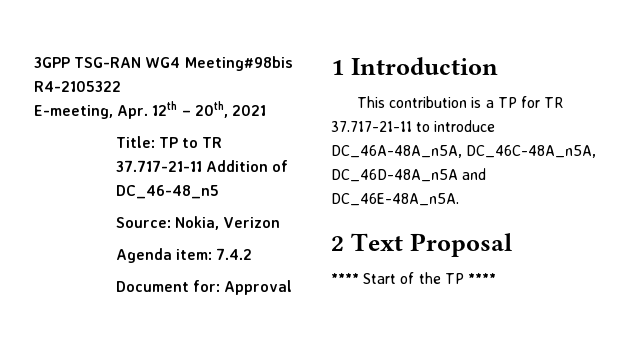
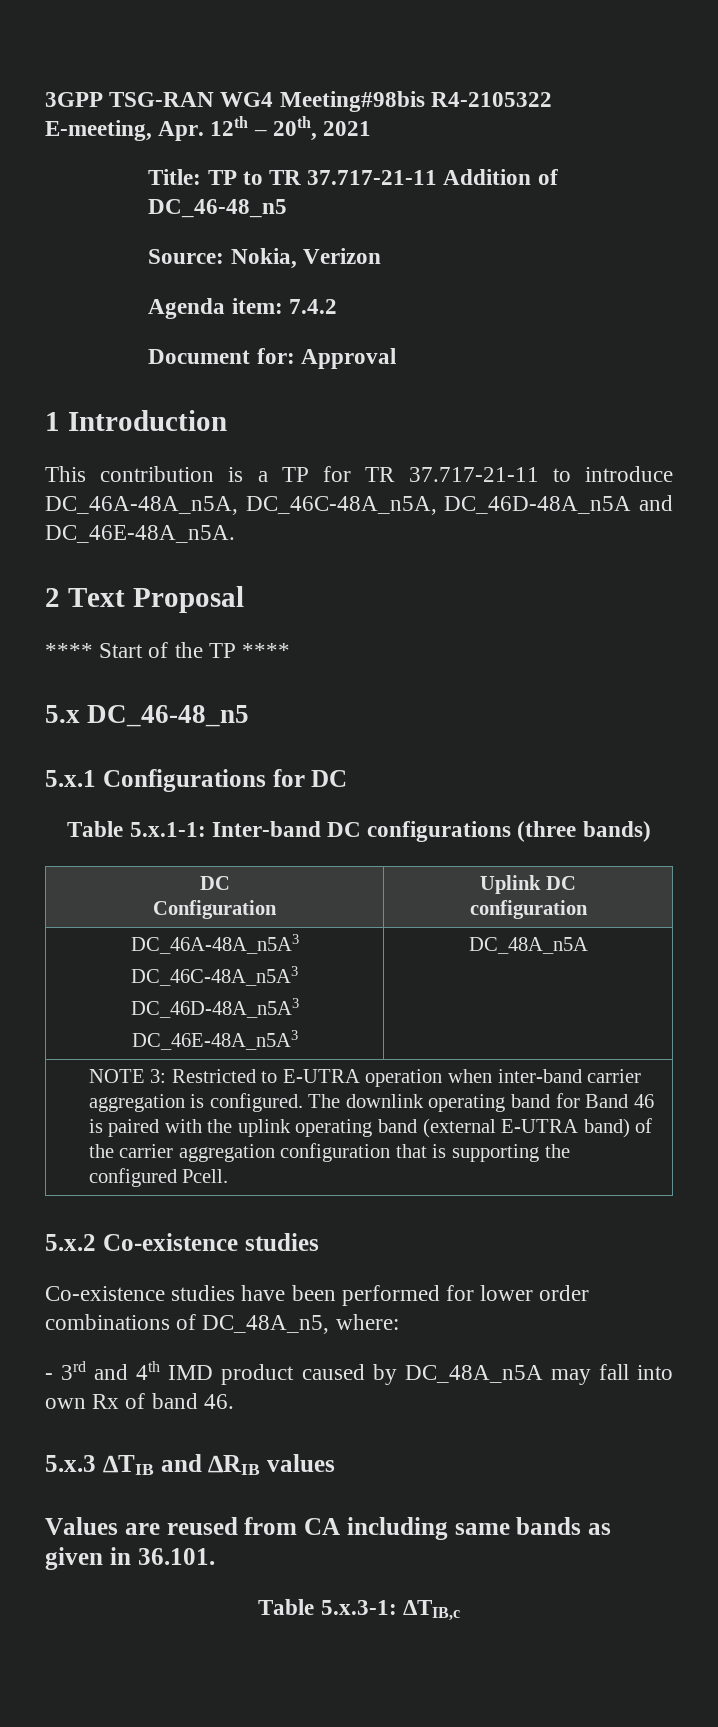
(496, 278) none -> [45,705,250,727] [45,769,348,792] [67,821,651,842] [199,876,230,890] [153,900,277,919] [480,875,576,894] [469,900,588,919] [130,934,299,954] [131,966,298,986] [130,998,299,1018] [131,1030,298,1050] [468,937,588,954] [88,1069,642,1087] [88,1093,654,1112] [88,1118,653,1138] [88,1143,570,1162] [88,1168,229,1187] [45,1233,319,1251] [45,1285,590,1306] [45,1314,399,1334] [45,1361,673,1385] [45,1393,234,1409] [45,1454,335,1475] [45,1517,611,1540] [45,1547,215,1570] [258,1599,460,1621] // 5.x DC_46-48_n5 // 5.x.1 Configurations for DC // Table 5.x.1-1: Inter-band DC configurations (three bands) // DC // Configuration | Uplink DC // configuration // DC_46A-48A_n5A3 // DC_46C-48A_n5A3 // DC_46D-48A_n5A3 // DC_46E-48A_n5A3 | DC_48A_n5A // NOTE 3: Restricted to E-UTRA operation when inter-band carrier aggregation is configured. The downlink operating band for Band 46 is paired with the uplink operating band (external E-UTRA band) of the carrier aggregation configuration that is supporting the configured Pcell. // 5.x.2 Co-existence studies // Co-existence studies have been performed for lower order combinations of DC_48A_n5, where: // - 3rd and 4th IMD product caused by DC_48A_n5A may fall into own Rx of band 46. // 5.x.3 ∆TIB and ∆RIB values // Values are reused from CA including same bands as given in 36.101. // Table 5.x.3-1: ΔTIB,c

